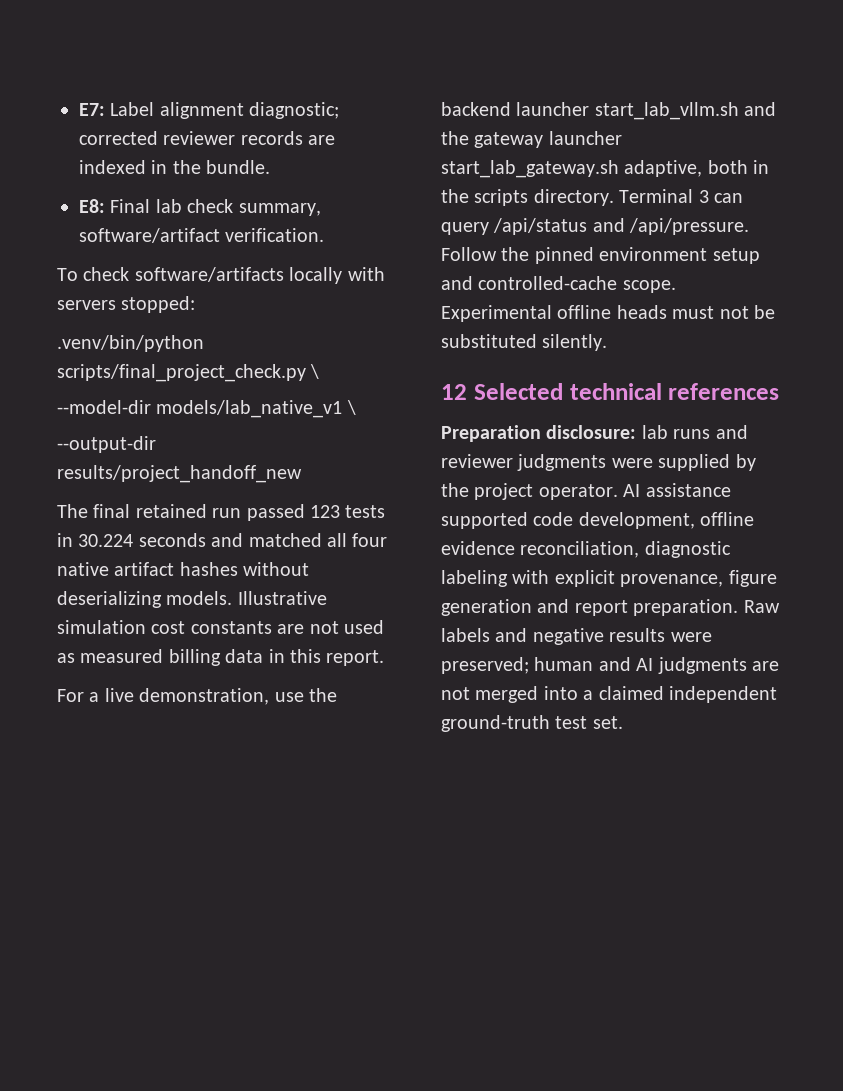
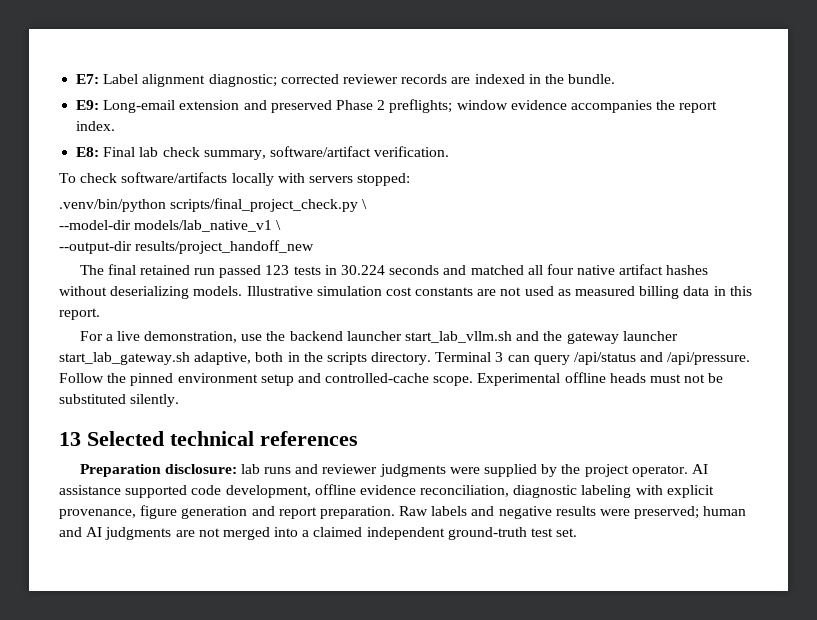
(271, 167) none -> [76,99,718,113] [76,121,116,131] // E9: Long-email extension and preserved Phase 2 preflights; window evidence accompanies the report index.
[441,384,467,400] 12 -> [59,432,81,446] 13

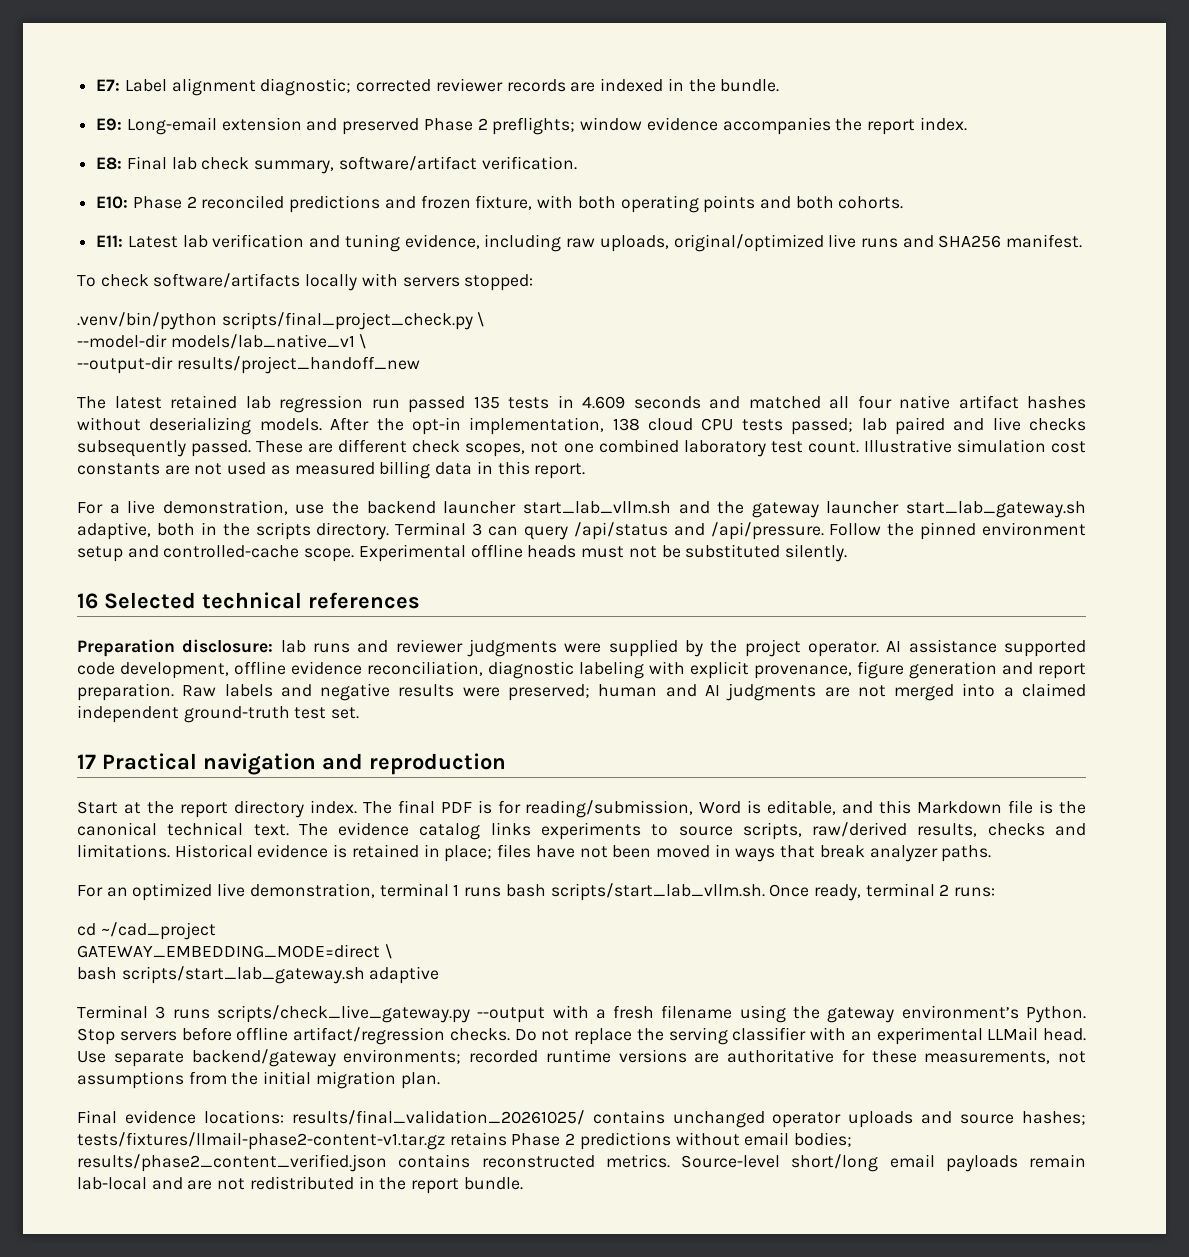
(450, 151) none -> [96,195,904,213] [96,234,1083,252] // E10: Phase 2 reconciled predictions and frozen fixture, with both operating points and both cohorts. // E11: Latest lab verification and tuning evidence, including raw uploads, original/optimized live runs and SHA256 manifest.
[107,264,190,275] final retained -> [114,395,363,413] latest retained lab regression
[265,265,290,275] 123 -> [473,396,500,409] 135
[341,265,386,275] 30.224 -> [582,396,625,409] 4.609
(243, 291) none -> [330,417,1086,435] [77,439,859,457] After the opt-in implementation, 138 cloud CPU tests passed; lab paired and live checks subsequently passed. These are different check scopes, not one combined laboratory test count.
[59,432,81,446] 13 -> [77,593,98,609] 16
(578, 532) none -> [77,753,506,775] [77,800,1087,818] [77,822,1087,840] [77,844,992,862] [77,883,996,901] [77,922,216,940] [77,944,393,959] [77,966,440,984] [77,1005,1086,1023] [77,1027,1086,1045] [77,1049,1086,1067] [77,1071,440,1089] [77,1110,1086,1128] [77,1132,853,1150] [77,1154,1086,1172] [77,1176,523,1194] // 17 Practical navigation and reproduction // Start at the report directory index. The final PDF is for reading/submission, Word is editable, and this Markdown file is the canonical technical text. The evidence catalog links experiments to source scripts, raw/derived results, checks and limitations. Historical evidence is retained in place; files have not been moved in ways that break analyzer paths. // For an optimized live demonstration, terminal 1 runs bash scripts/start_lab_vllm.sh. Once ready, terminal 2 runs: // cd ~/cad_project // GATEWAY_EMBEDDING_MODE=direct \ // bash scripts/start_lab_gateway.sh adaptive // Terminal 3 runs scripts/check_live_gateway.py --output with a fresh filename using the gateway environment’s Python. Stop servers before offline artifact/regression checks. Do not replace the serving classifier with an experimental LLMail head. Use separate backend/gateway environments; recorded runtime versions are authoritative for these measurements, not assumptions from the initial migration plan. // Final evidence locations: results/final_validation_20261025/ contains unchanged operator uploads and source hashes; tests/fixtures/llmail-phase2-content-v1.tar.gz retains Phase 2 predictions without email bodies; results/phase2_content_verified.json contains reconstructed metrics. Source-level short/long email payloads remain lab-local and are not redistributed in the report bundle.

